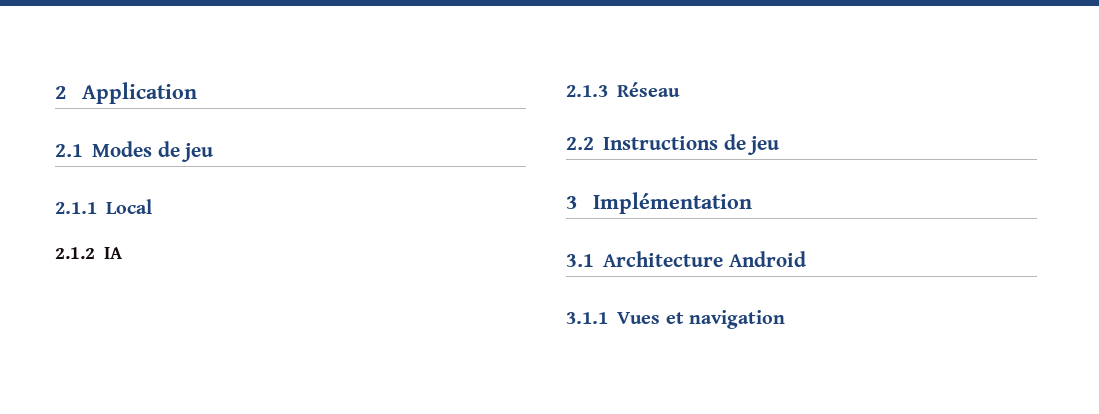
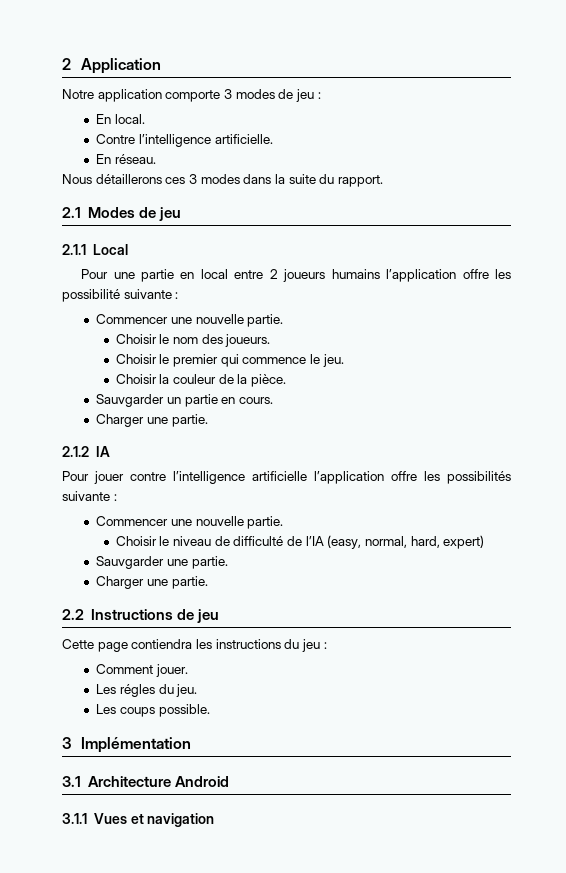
(198, 93) none -> [62,89,321,102] [96,114,145,124] [96,134,273,147] [96,154,156,164] [62,174,383,187] // Notre application comporte 3 modes de jeu : // En local. // Contre l’intelligence artificielle. // En réseau. // Nous détaillerons ces 3 modes dans la suite du rapport.
[55,247,123,259] [566,82,681,97] [566,134,780,155] 2.1.2 IA // 2.1.3 Réseau // 2.2 Instructions de jeu -> [81,269,511,282] [62,289,179,302] [96,314,284,327] [115,334,271,347] [115,354,344,367] [115,374,286,387] [96,394,273,407] [96,414,208,427] [62,446,110,457] [62,471,511,484] [62,491,117,501] [96,516,284,529] [115,535,485,549] [96,556,228,569] [96,576,208,589] [62,609,219,623] [62,639,327,652] [96,664,188,677] [96,684,198,697] [96,704,210,717] Pour une partie en local entre 2 joueurs humains l’application offre les possibilité suivante : // Commencer une nouvelle partie. // Choisir le nom des joueurs. // Choisir le premier qui commence le jeu. // Choisir la couleur de la pièce. // Sauvgarder un partie en cours. // Charger une partie. // 2.1.2 IA // Pour jouer contre l’intelligence artificielle l’application offre les possibilités suivante : // Commencer une nouvelle partie. // Choisir le niveau de difficulté de l’IA (easy, normal, hard, expert) // Sauvgarder une partie. // Charger une partie. // 2.2 Instructions de jeu // Cette page contiendra les instructions du jeu : // Comment jouer. // Les régles du jeu. // Les coups possible.

